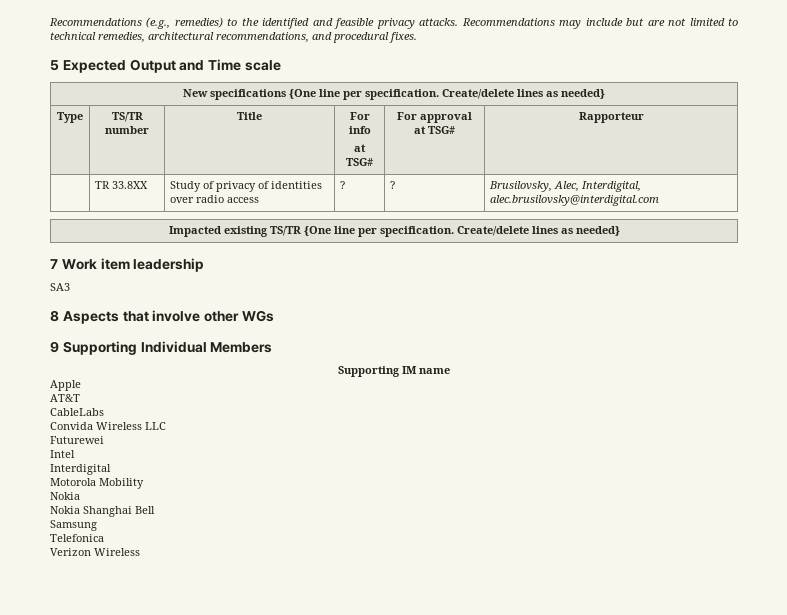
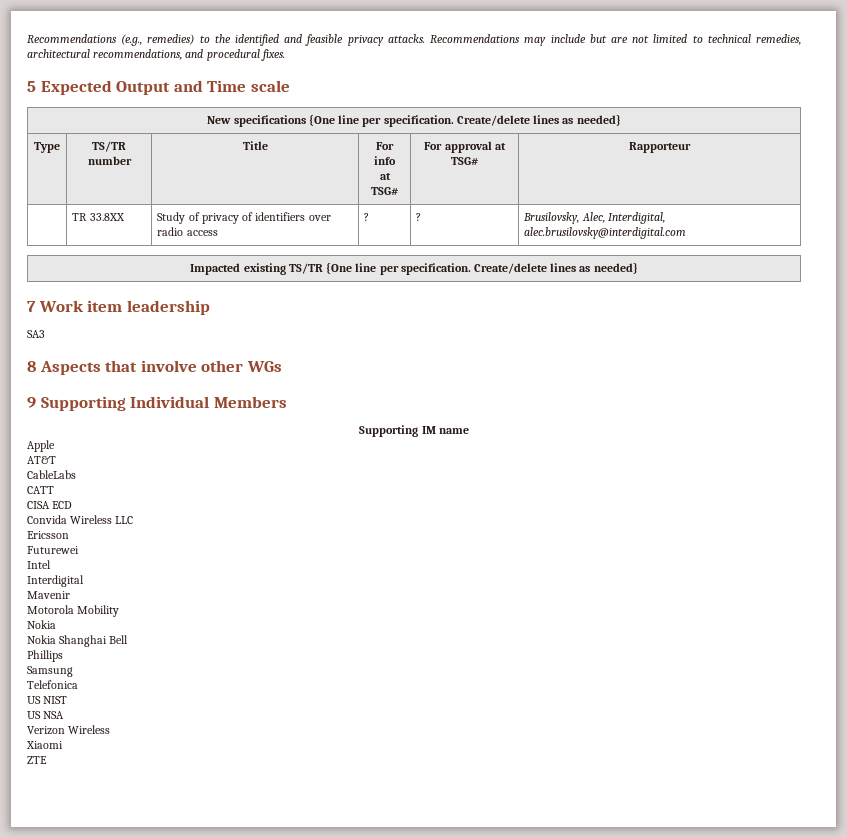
[271,181,323,189] identities -> [255,212,306,221] identifiers
(104, 412) none -> [27,486,54,494] [27,501,73,509] // CATT // CISA ECD
(166, 426) none -> [27,531,69,539] // Ericsson
(111, 469) none -> [27,591,70,599] // Mavenir
(155, 510) none -> [27,650,63,662] // Phillips
(104, 538) none -> [27,696,68,704] [27,711,65,719] // US NIST // US NSA
(140, 552) none -> [26,741,63,749] [27,756,47,764] // Xiaomi // ZTE

